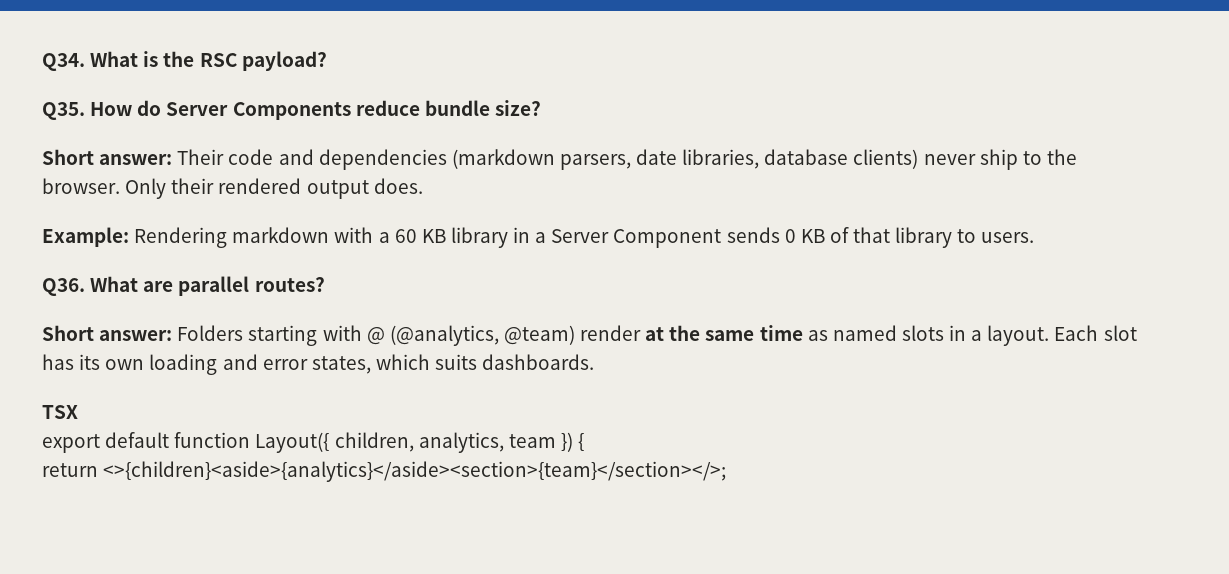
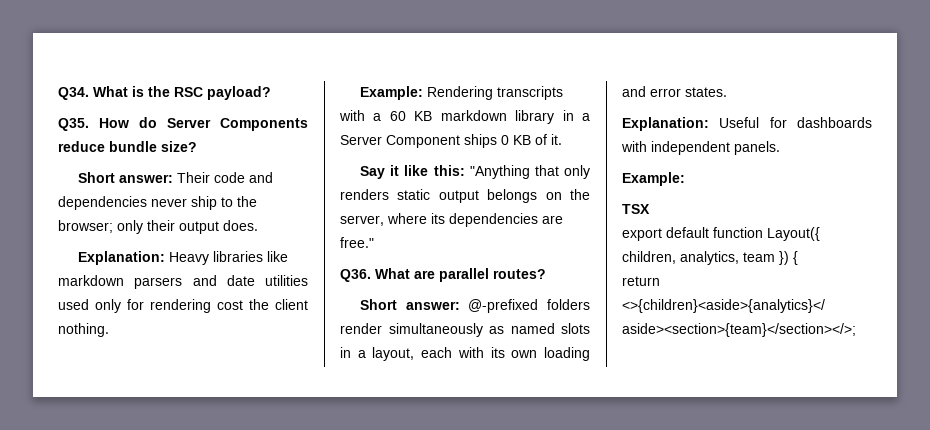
[451,149,1077,170] [42,178,423,199] (markdown parsers, date libraries, database clients) never ship to the browser. Only their rendered output does. -> [151,196,257,210] [58,220,258,234] [78,251,289,265] [58,275,308,289] [58,299,308,313] [58,323,109,337] never ship to the browser; only their output does. // Explanation: Heavy libraries like markdown parsers and date utilities used only for rendering cost the client nothing.
[232,227,330,243] markdown -> [497,86,564,100] transcripts
(446, 236) none -> [440,110,507,121] markdown
[726,227,780,243] sends -> [464,134,497,148] ships
[853,227,1035,248] that library to users. -> [551,134,562,145] [360,165,590,179] [340,189,590,203] [340,213,563,227] [340,237,374,248] it. // Say it like this: "Anything that only renders static output belongs on the server, where its dependencies are free."
[177,325,803,346] Folders starting with @ (@analytics, @team) render at the same time -> [468,299,590,313] [340,323,483,337] @-prefixed folders render simultaneously
[987,325,1137,346] [42,354,74,370] layout. Each slot has -> [372,347,484,361] layout, each with
[311,354,595,374] states, which suits dashboards. -> [685,87,727,97] [622,117,872,131] [621,141,780,155] [622,172,685,186] states. // Explanation: Useful for dashboards with independent panels. // Example:

